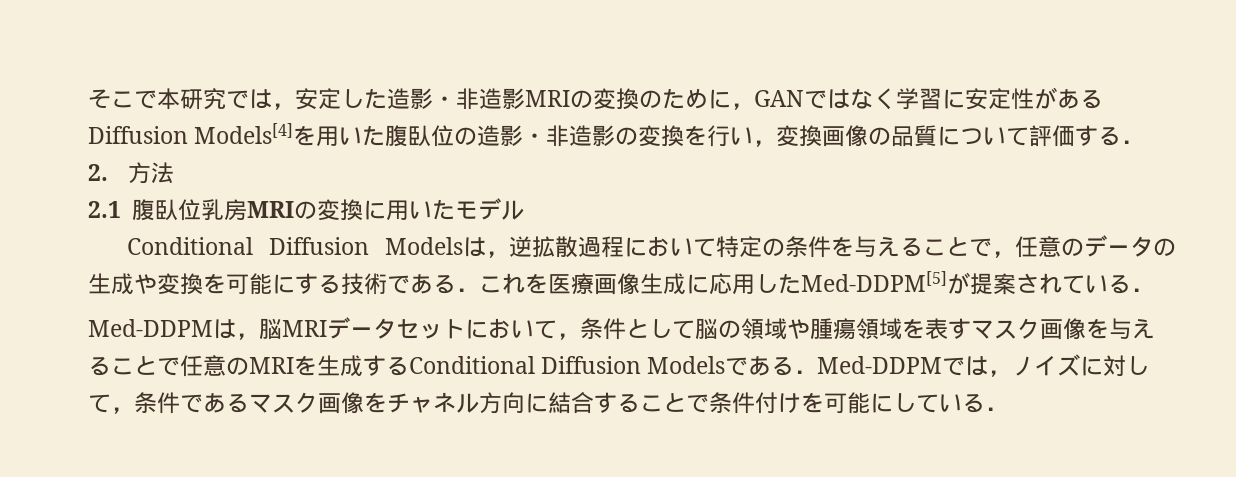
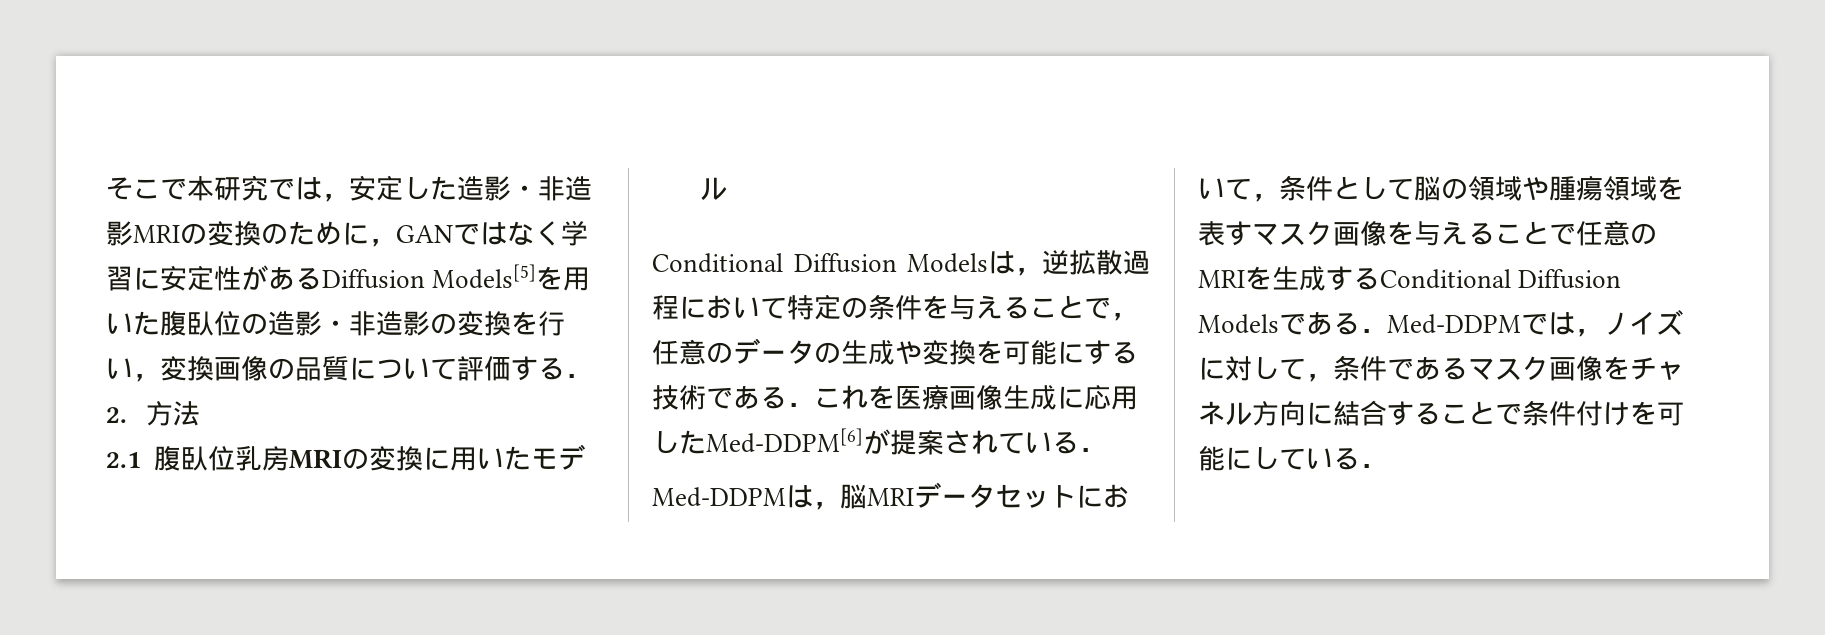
[194,123,294,144] Models[4] -> [432,264,537,289] Models[5]
[801,271,947,292] Med-DDPM[5] -> [706,428,863,453] Med-DDPM[6]

